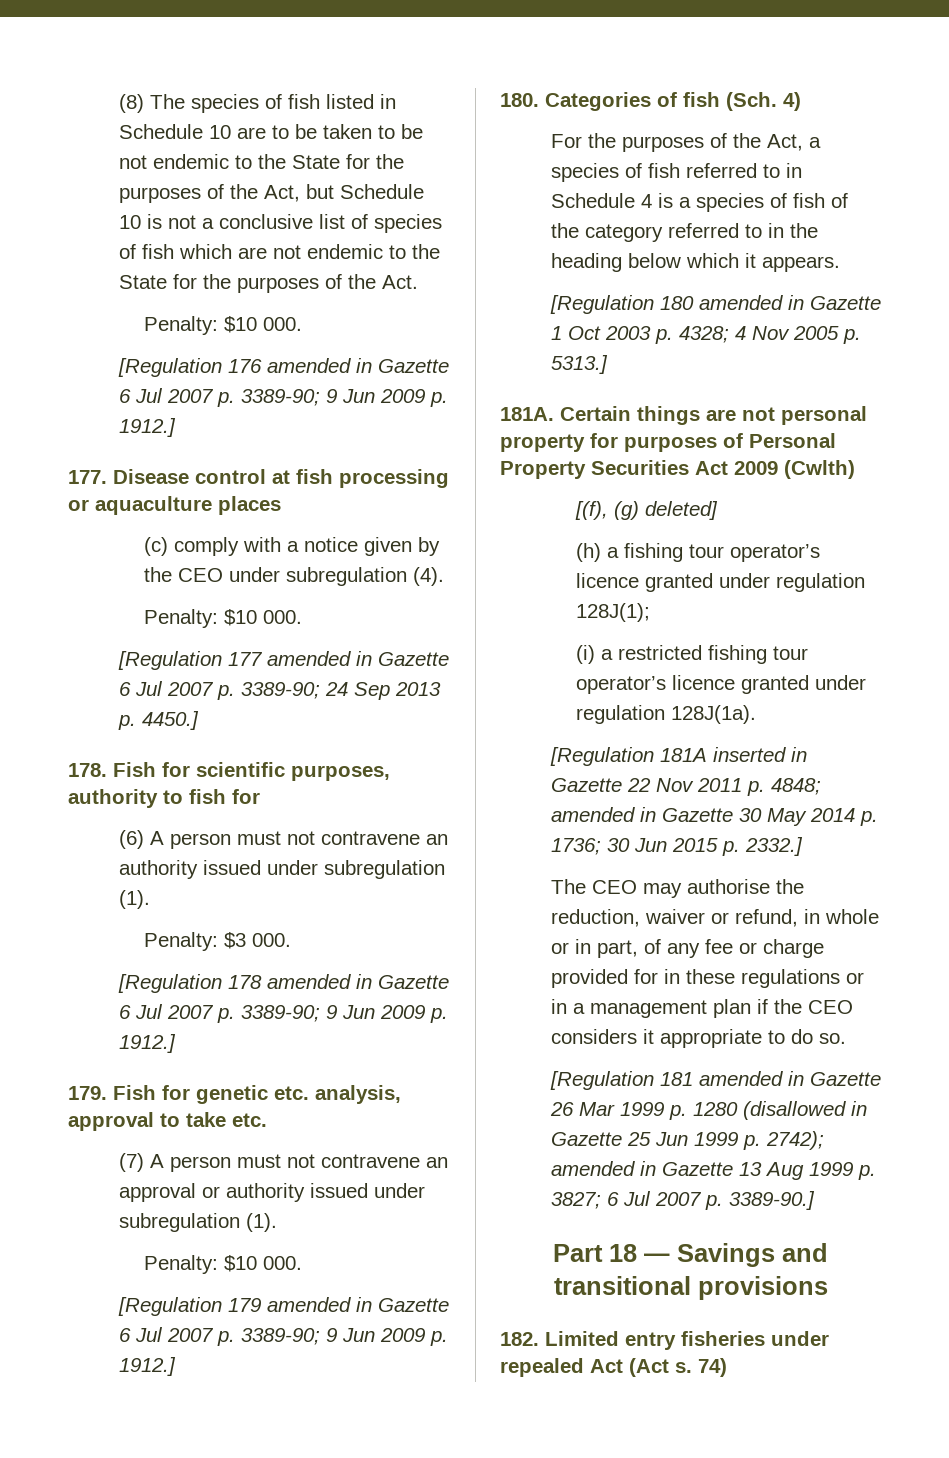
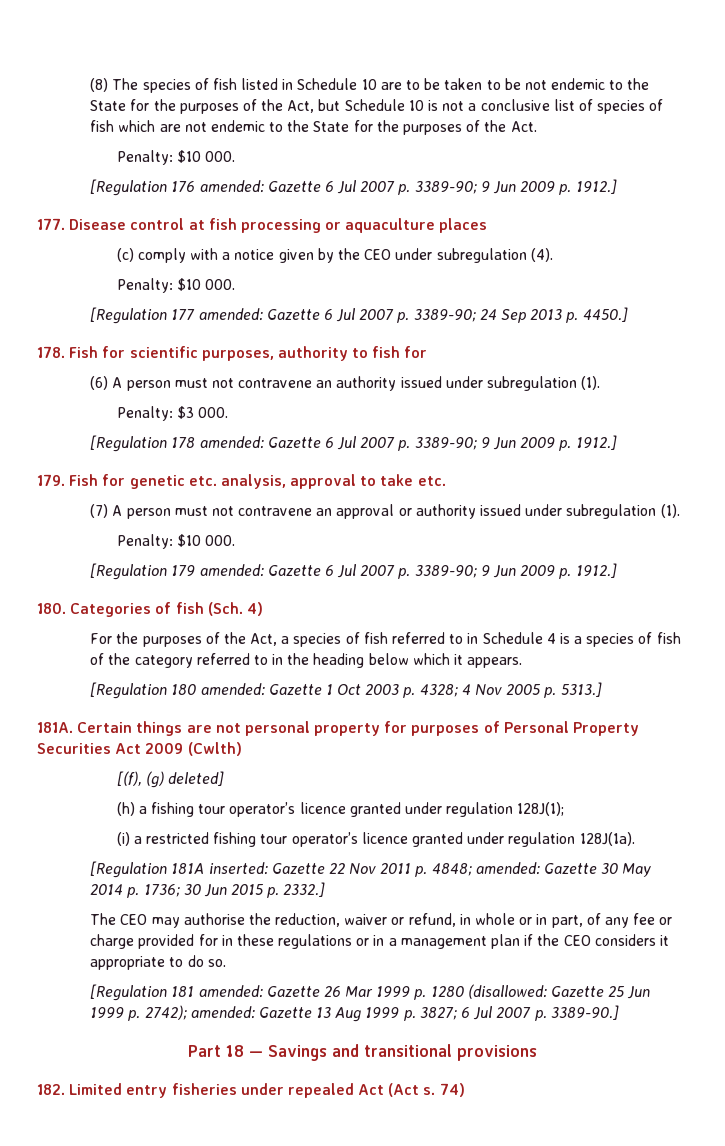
[266,358,372,373] amended in -> [199,180,264,193] amended:
[266,651,372,666] amended in -> [198,308,263,321] amended:
[266,974,372,989] amended in -> [199,436,264,449] amended:
[266,1297,372,1312] amended in -> [199,564,264,577] amended:
[698,295,804,310] amended in -> [200,683,265,696] amended:
[712,747,807,762] inserted in -> [208,862,268,875] inserted:
[550,807,656,822] amended in -> [475,862,540,875] amended:
[698,1071,804,1086] amended in -> [198,985,263,998] amended:
[742,1101,867,1120] (disallowed in -> [467,984,547,999] (disallowed:
[550,1161,656,1176] amended in -> [190,1006,255,1019] amended:

